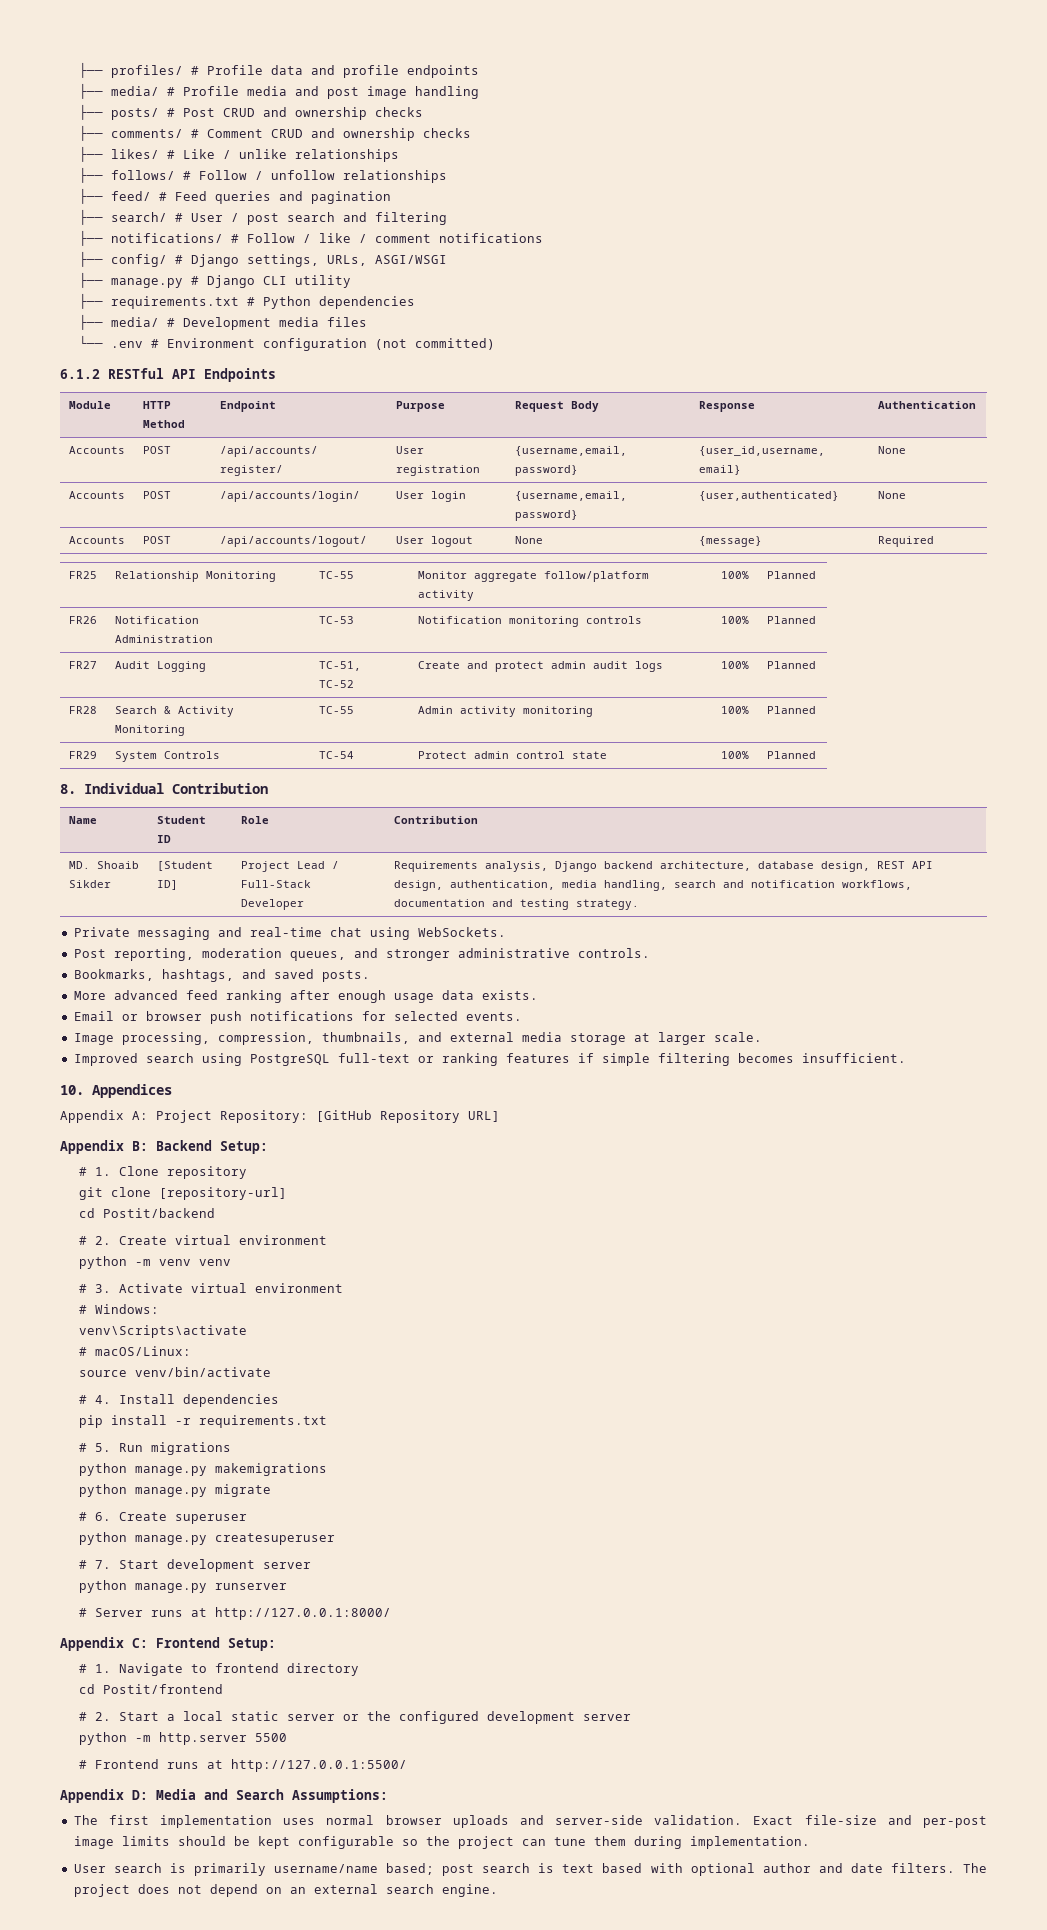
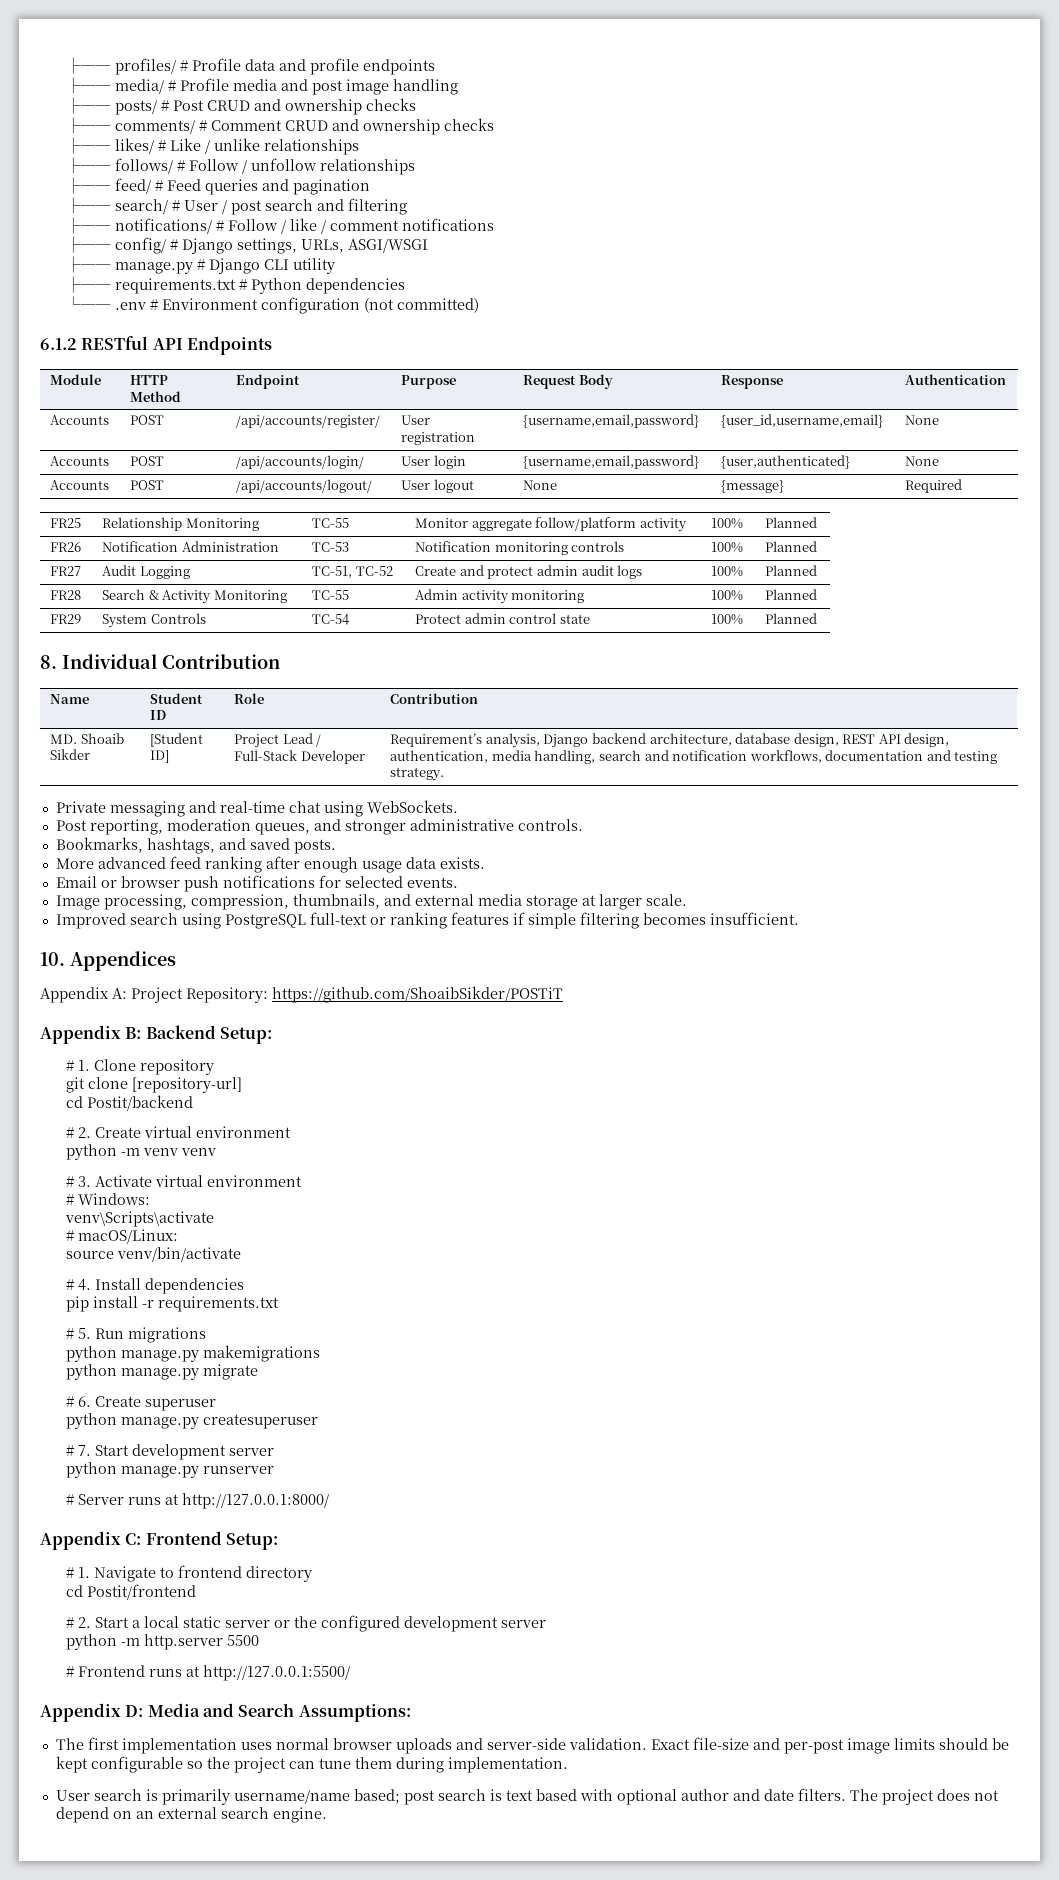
[78,314,367,330] // ├── media/ # Development media files -> (406, 286) none
[393,861,478,872] Requirements -> [390,733,483,747] Requirement’s
[316,1110,500,1123] [GitHub Repository URL] -> [272,986,563,1003] https://github.com/ShoaibSikder/POSTiT

